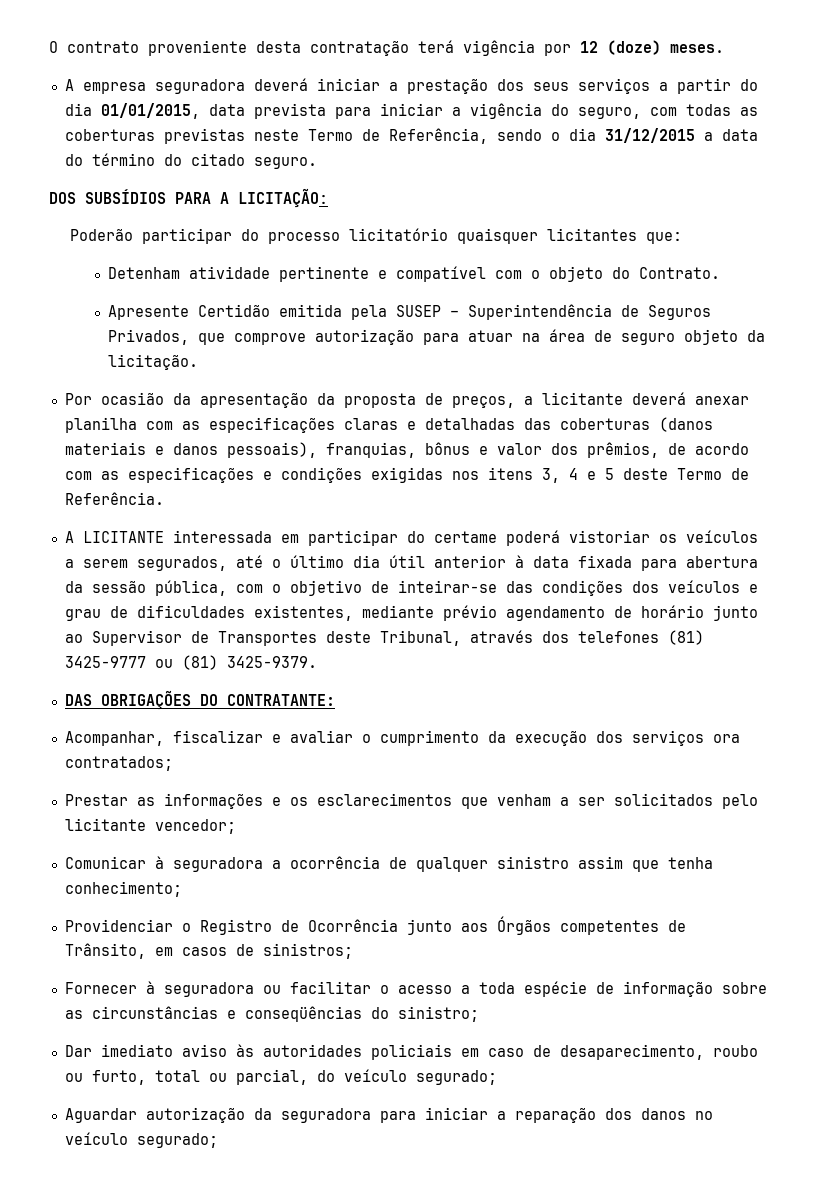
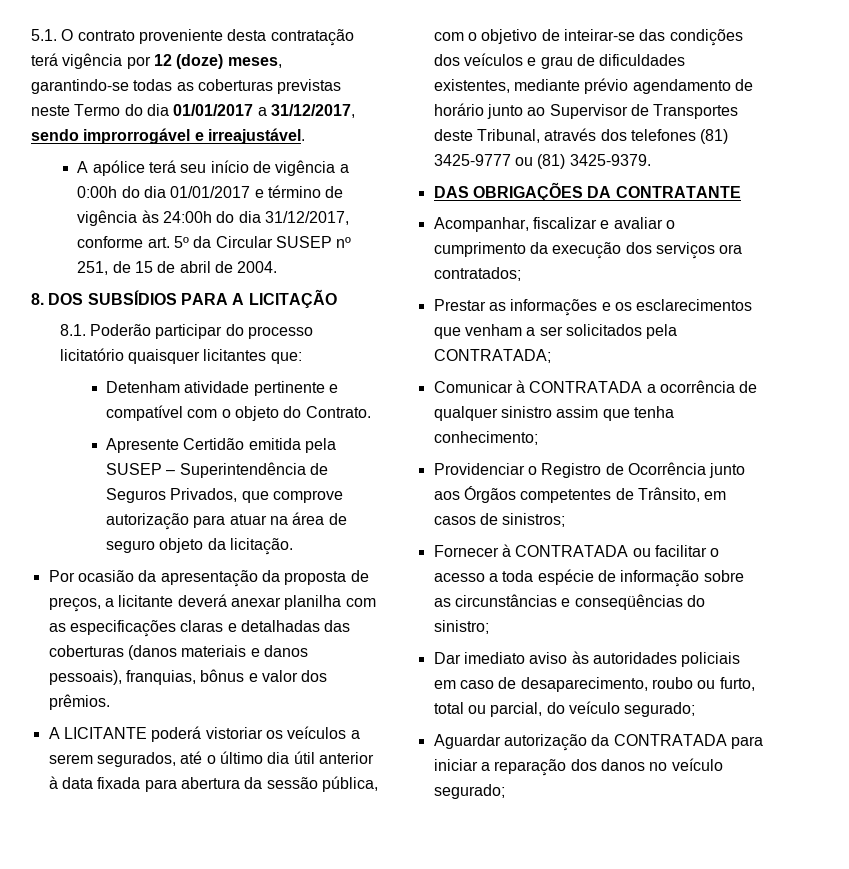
(49, 47) none -> [31,29,57,41] 5.1.
[670,44,724,53] [64,78,758,94] [64,103,677,119] meses. // A empresa seguradora deverá iniciar a prestação dos seus serviços a partir do dia 01/01/2015, data prevista para iniciar a vigência do seguro, com -> [227,57,282,68] [31,79,129,94] meses, garantindo-se
[361,128,758,144] [64,153,317,169] de Referência, sendo o dia 31/12/2015 a data do término do citado seguro. // -> [124,104,355,118] [31,128,305,144] [77,160,349,176] [77,185,344,198] [77,210,349,226] [77,236,352,248] [77,261,278,275] [31,293,44,305] do dia 01/01/2017 a 31/12/2017, sendo improrrogável e irreajustável. // A apólice terá seu início de vigência a 0:00h do dia 01/01/2017 e término de vigência às 24:00h do dia 31/12/2017, conforme art. 5º da Circular SUSEP nº 251, de 15 de abril de 2004. // 8.
[238,188,328,208] LICITAÇÃO: // -> [248,289,337,308] [59,324,86,336] LICITAÇÃO // 8.1.
[586,442,749,458] [64,467,749,483] [64,492,164,505] [64,530,497,546] prêmios, de acordo com as especificações e condições exigidas nos itens 3, 4 e 5 deste Termo de Referência. // A LICITANTE interessada em participar do certame -> [48,694,110,710] [48,727,147,739] prêmios. // A LICITANTE
[199,694,335,706] DO CONTRATANTE: -> [587,186,741,198] DA CONTRATANTE
[721,794,758,809] [64,818,236,834] pelo licitante vencedor; -> [646,324,678,339] [433,349,551,363] pela CONTRATADA;
[172,857,263,872] seguradora -> [529,381,643,393] CONTRATADA
[163,982,254,997] seguradora -> [515,545,629,557] CONTRATADA
[280,1108,371,1123] seguradora -> [613,734,727,746] CONTRATADA

